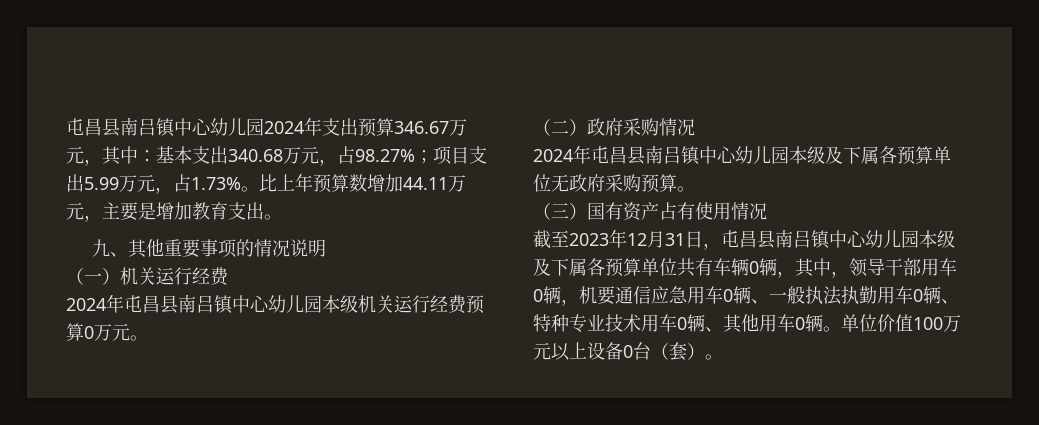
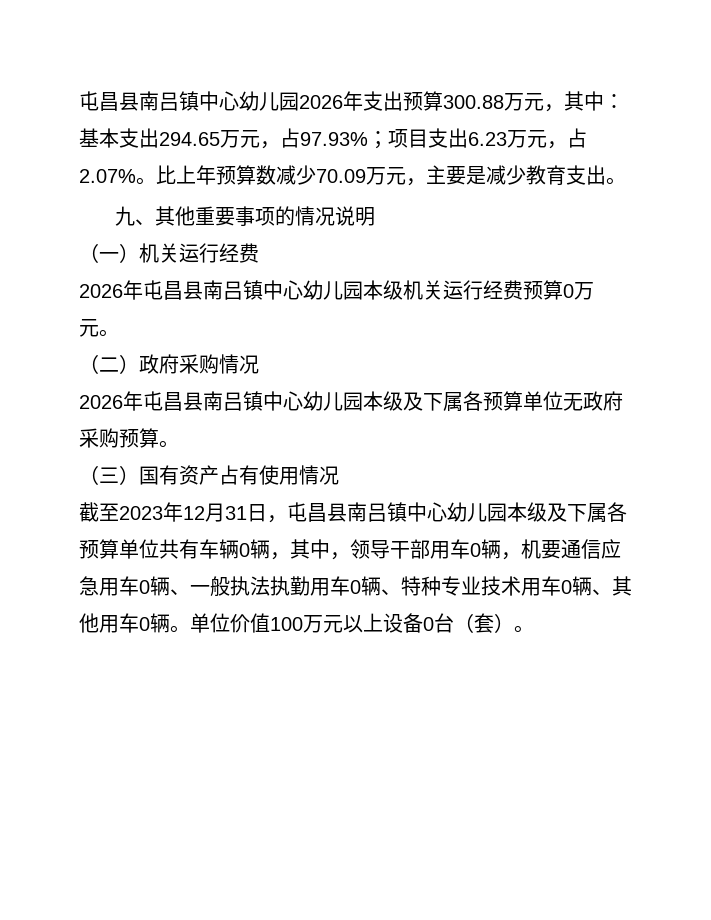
[66,117,304,137] 屯昌县南吕镇中心幼儿园2024 -> [79,91,343,111] 屯昌县南吕镇中心幼儿园2026
[394,121,449,134] 346.67 -> [443,95,504,109] 300.88
[228,146,415,166] 340.68万元，占98.27% -> [159,128,368,149] 294.65万元，占97.93%
[84,174,241,194] 5.99万元，占1.73% -> [468,128,587,149] [79,169,136,183] 6.23万元，占2.07%
[367,174,448,192] 增加44.11 -> [276,165,366,185] 减少70.09
[156,202,192,220] 增加 -> [486,165,526,185] 减少
[66,298,106,311] 2024 -> [79,284,123,298] 2026
[533,149,573,162] 2024 -> [79,395,123,409] 2026

